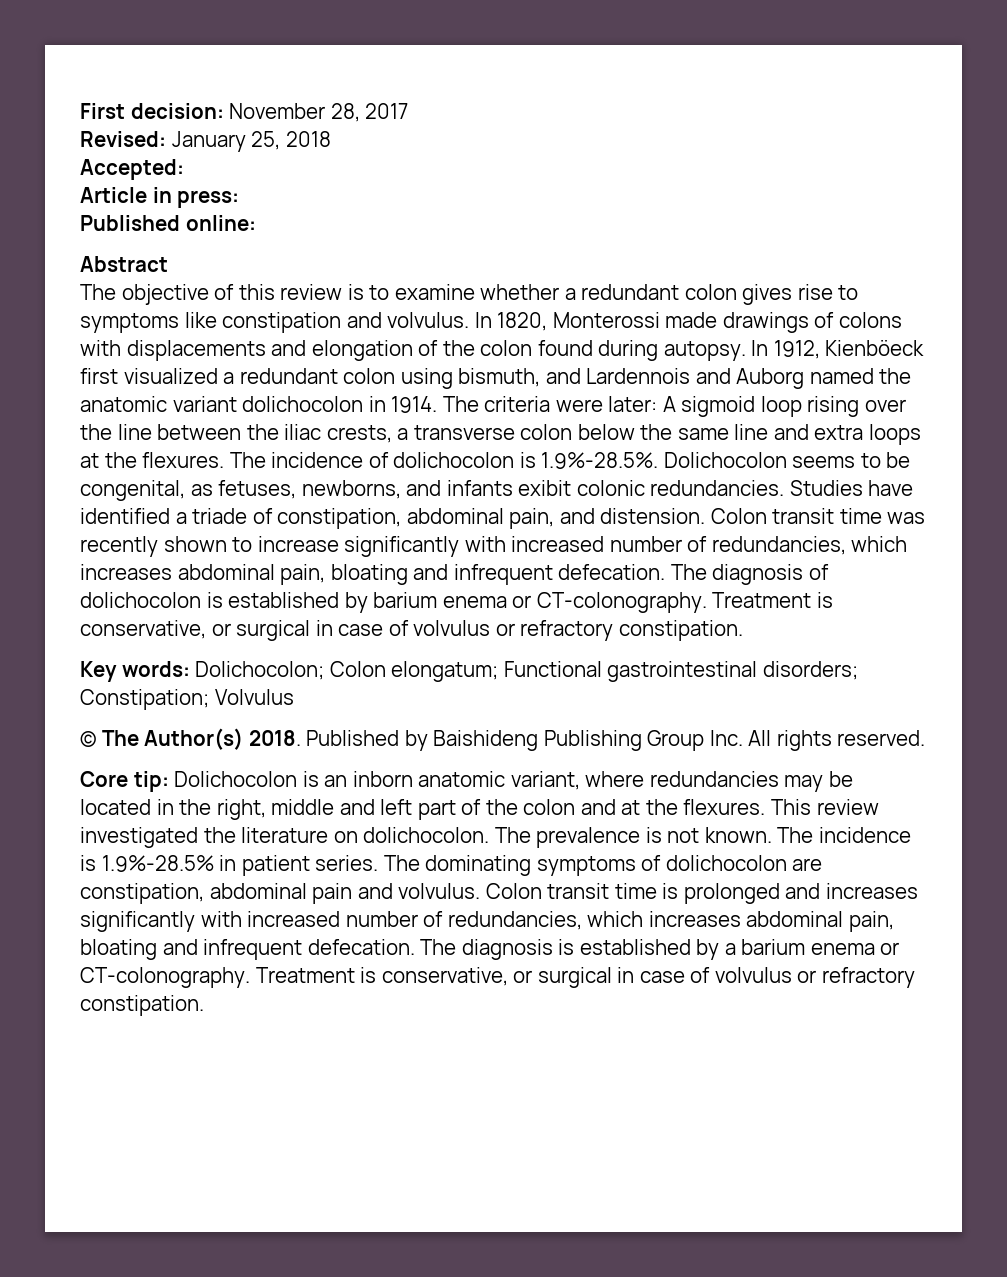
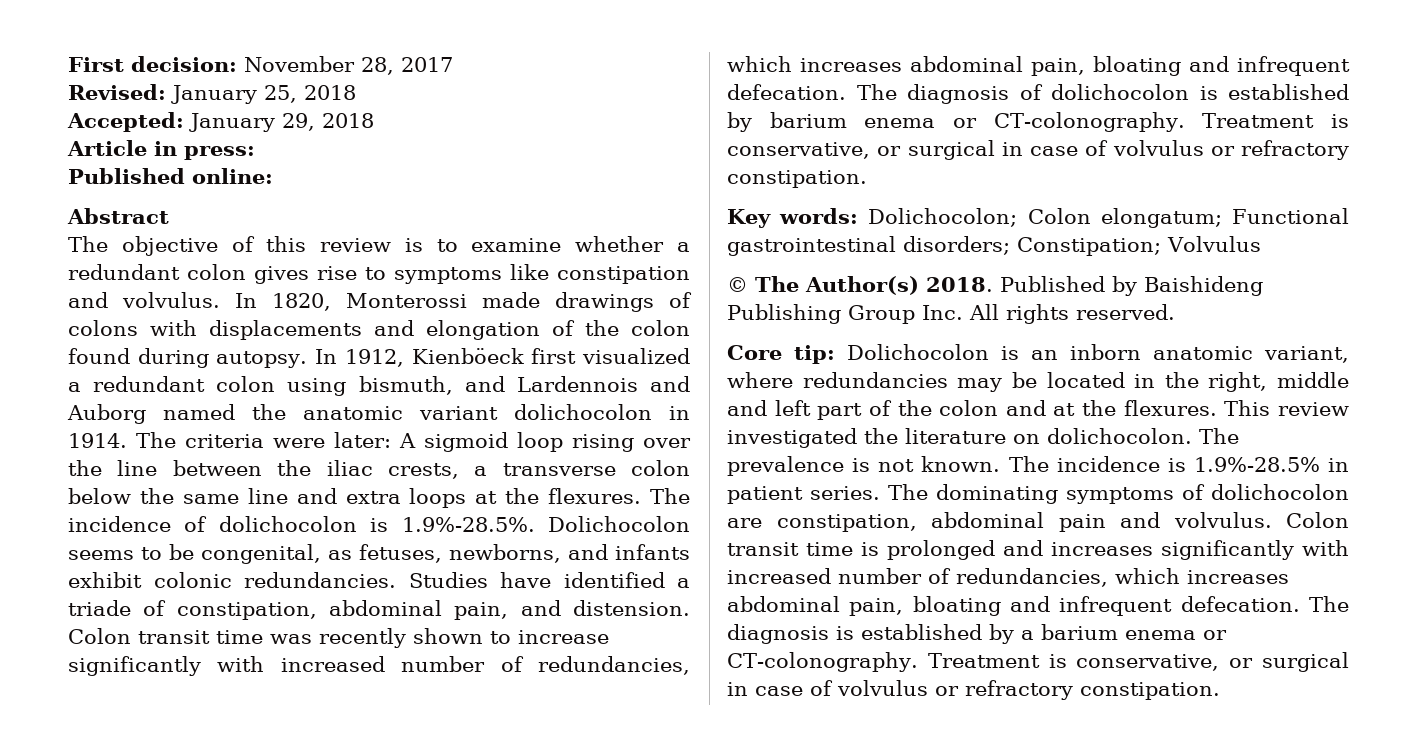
(184, 169) none -> [189,113,374,132] January 29, 2018
[518,480,572,496] exibit -> [68,572,142,588] exhibit

